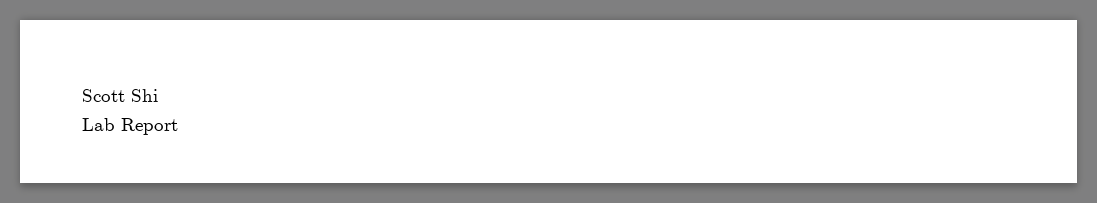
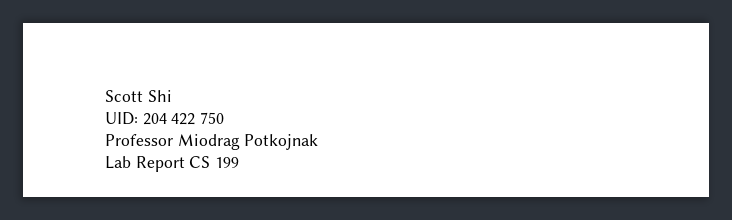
(158, 95) none -> [105,112,225,125] [105,134,319,150] // UID: 204 422 750 // Professor Miodrag Potkojnak
(178, 126) none -> [189,156,240,168] CS 199

